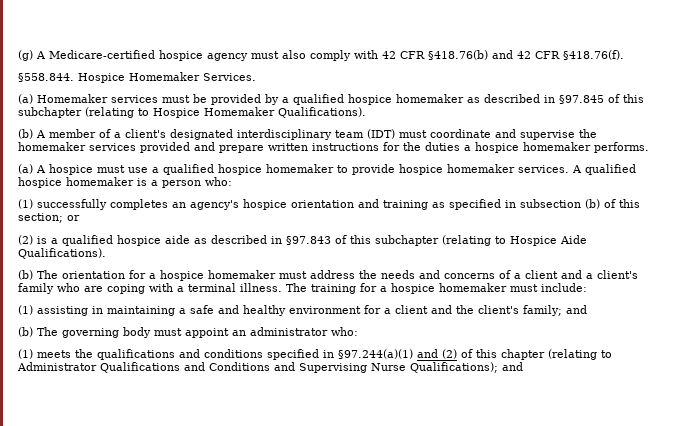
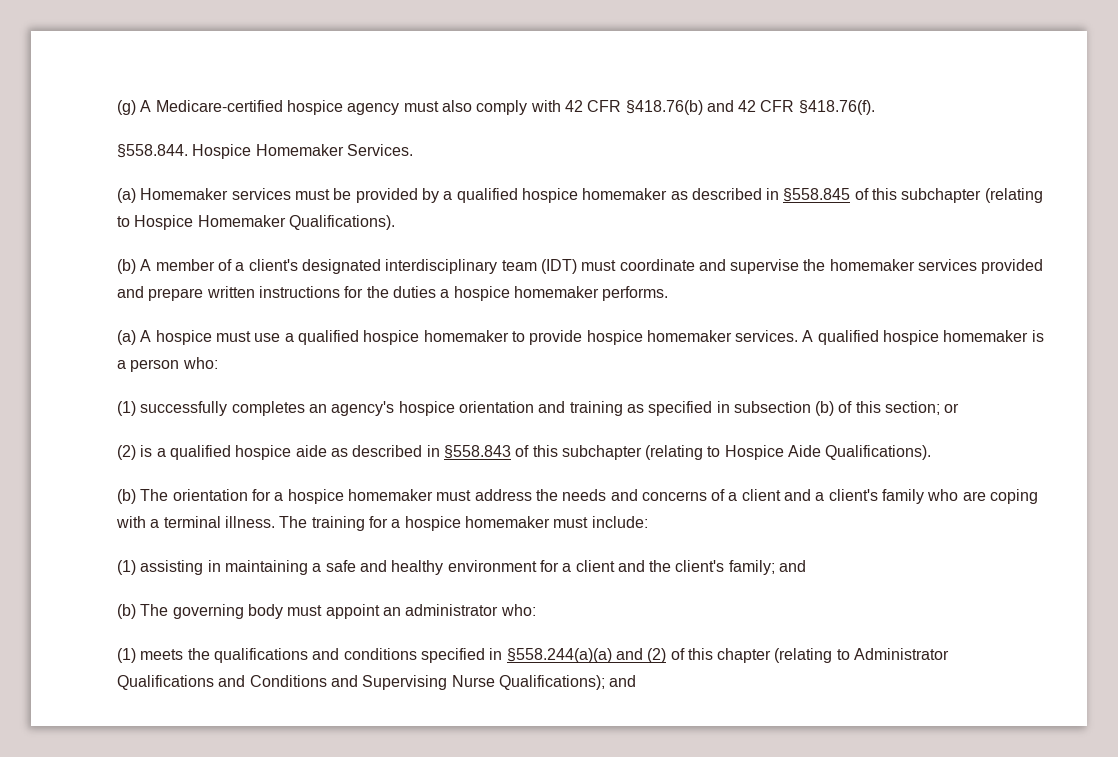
[559,95,604,104] §97.845 -> [783,188,851,202] §558.845
[286,236,331,245] §97.843 -> [443,445,511,459] §558.843
[338,349,413,359] §97.244(a)(1) -> [506,648,612,663] §558.244(a)(a)

